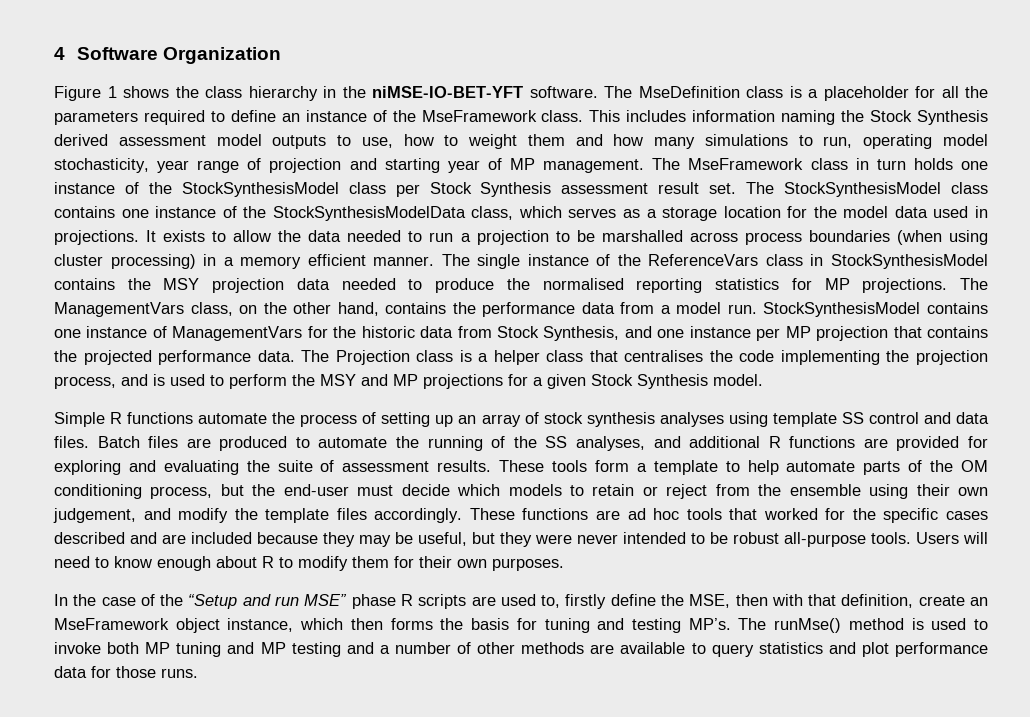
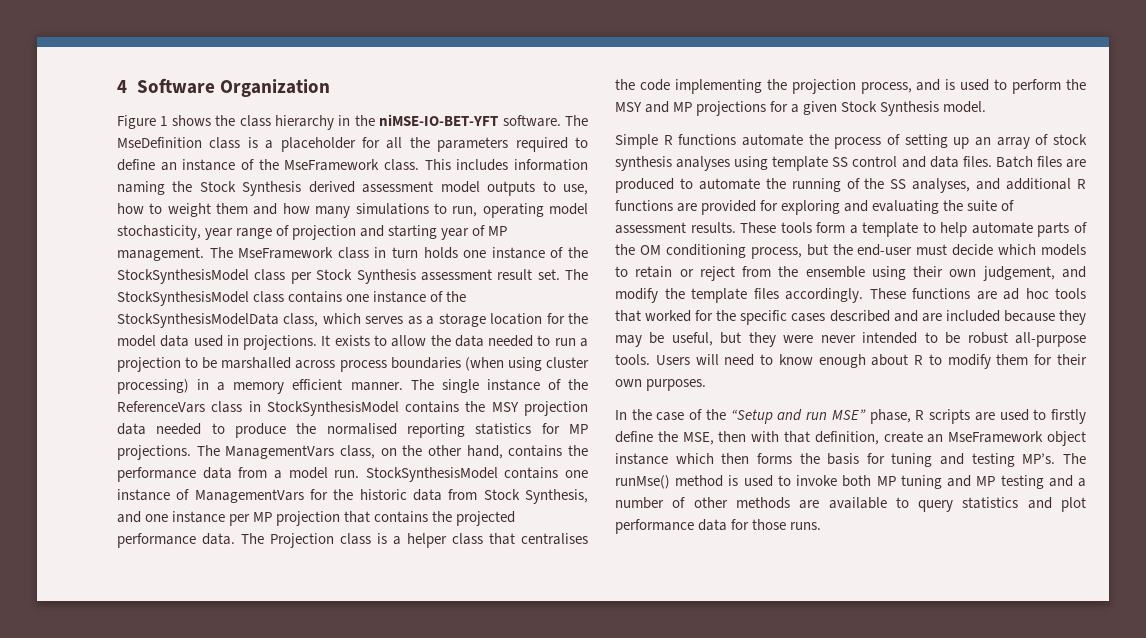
[351,594,396,609] phase -> [869,409,911,424] phase,
[541,595,561,608] to, -> [1033,409,1047,420] to
[227,618,294,632] instance, -> [615,453,668,465] instance

